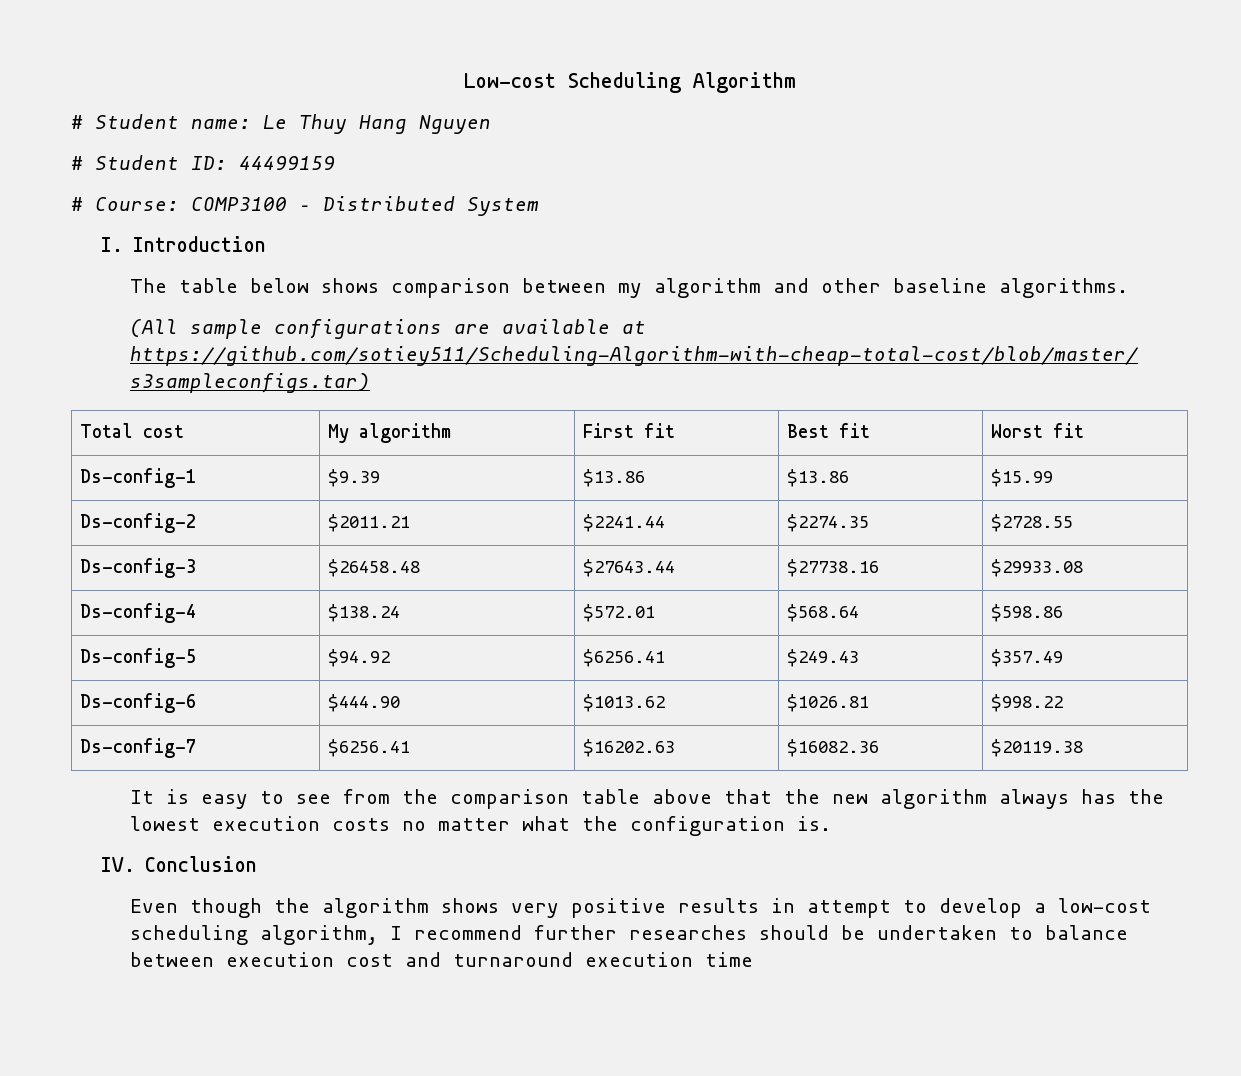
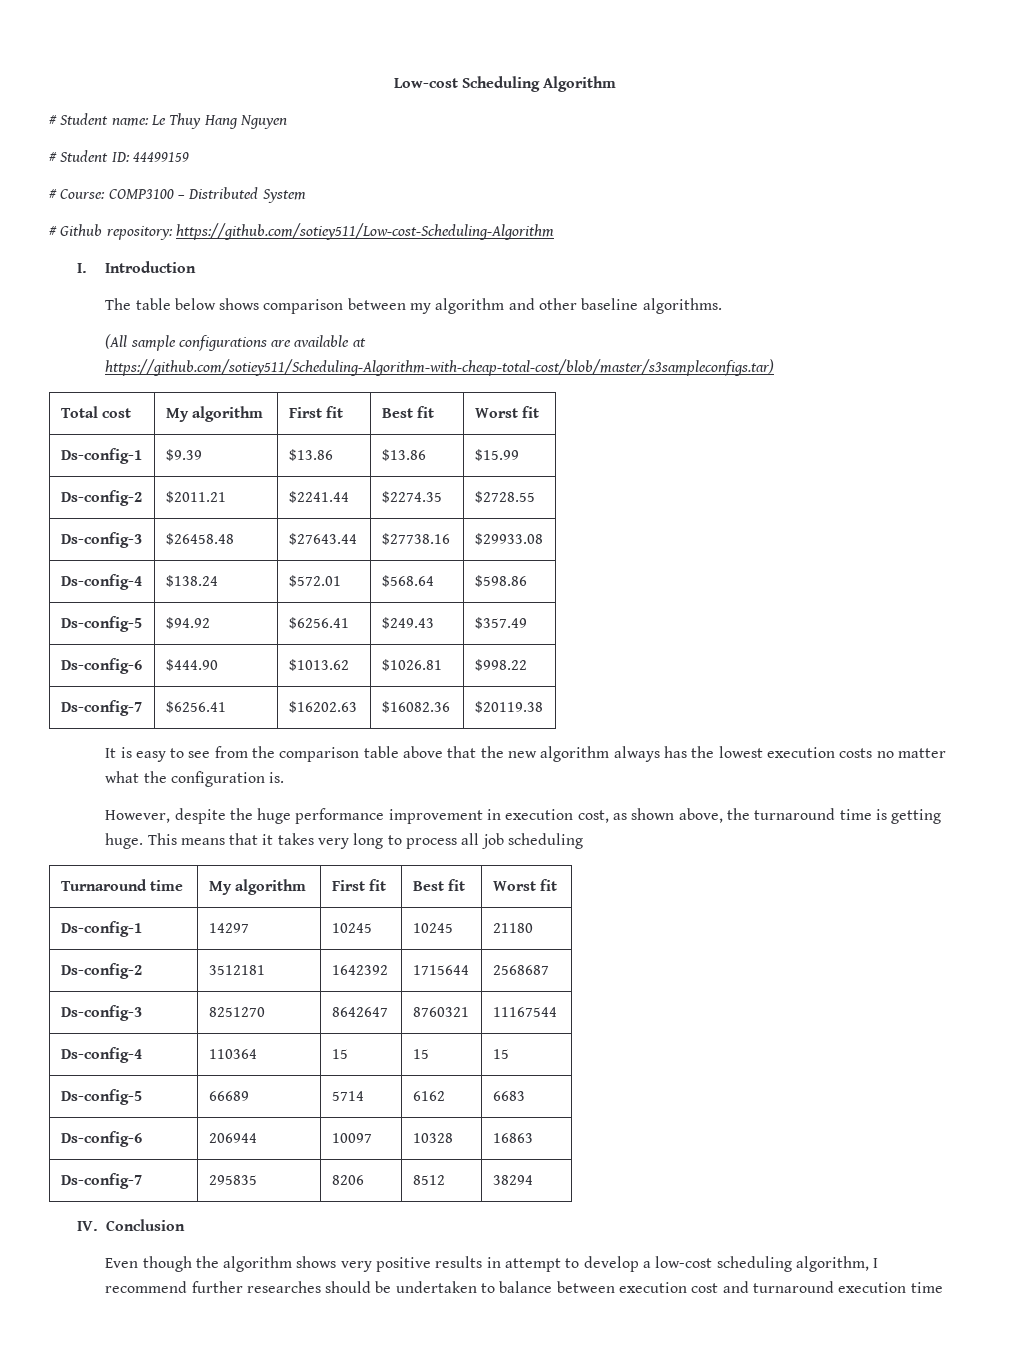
(539, 206) none -> [49,223,554,240] // # Github repository: https://github.com/sotiey511/Low-cost-Scheduling-Algorithm
(832, 823) none -> [105,808,942,824] [105,833,584,849] [60,879,184,891] [208,879,307,895] [331,879,387,891] [412,879,466,891] [492,879,558,891] [60,921,142,937] [208,923,249,933] [331,923,372,933] [412,923,453,933] [492,923,533,933] [60,963,142,979] [208,965,265,975] [331,965,388,975] [412,965,469,975] [492,965,549,975] [60,1005,142,1021] [208,1007,265,1017] [331,1007,388,1017] [412,1007,469,1017] [492,1007,557,1017] [60,1047,142,1063] [208,1049,257,1059] [331,1049,348,1059] [412,1049,429,1059] [492,1049,509,1059] [60,1089,142,1105] [208,1091,249,1101] [331,1091,364,1101] [412,1091,445,1101] [492,1091,525,1101] [60,1131,142,1147] [208,1133,257,1143] [331,1133,372,1143] [412,1133,453,1143] [492,1133,533,1143] [60,1173,142,1189] [208,1175,257,1185] [331,1175,364,1185] [412,1175,445,1185] [492,1175,533,1185] // However, despite the huge performance improvement in execution cost, as shown above, the turnaround time is getting huge. This means that it takes very long to process all job scheduling // Turnaround time | My algorithm | First fit | Best fit | Worst fit // Ds-config-1 | 14297 | 10245 | 10245 | 21180 // Ds-config-2 | 3512181 | 1642392 | 1715644 | 2568687 // Ds-config-3 | 8251270 | 8642647 | 8760321 | 11167544 // Ds-config-4 | 110364 | 15 | 15 | 15 // Ds-config-5 | 66689 | 5714 | 6162 | 6683 // Ds-config-6 | 206944 | 10097 | 10328 | 16863 // Ds-config-7 | 295835 | 8206 | 8512 | 38294

